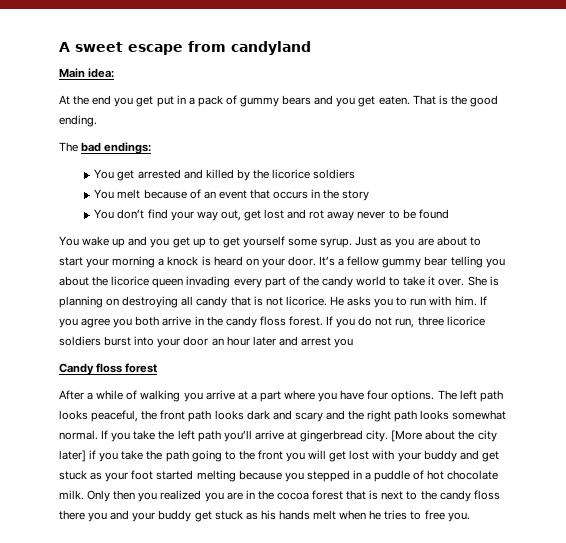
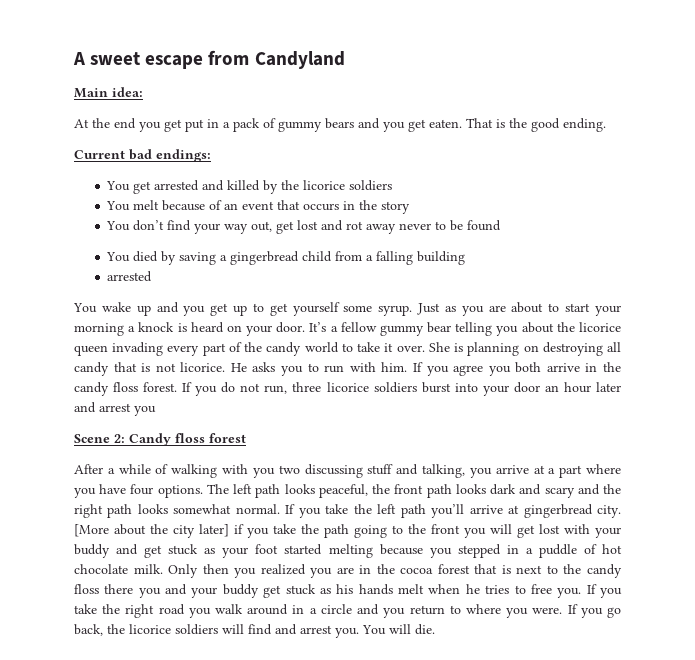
[231,41,311,55] candyland -> [254,51,345,69] Candyland
[59,142,78,152] The -> [74,150,125,159] Current
(449, 214) none -> [106,251,466,265] [107,271,153,282] // You died by saving a gingerbread child from a falling building // arrested
(354, 343) none -> [74,434,125,443] Scene 2:
(181, 396) none -> [222,464,466,478] with you two discussing stuff and talking,
(470, 517) none -> [586,584,622,598] [74,604,622,618] [74,624,435,638] If you take the right road you walk around in a circle and you return to where you were. If you go back, the licorice soldiers will find and arrest you. You will die.

